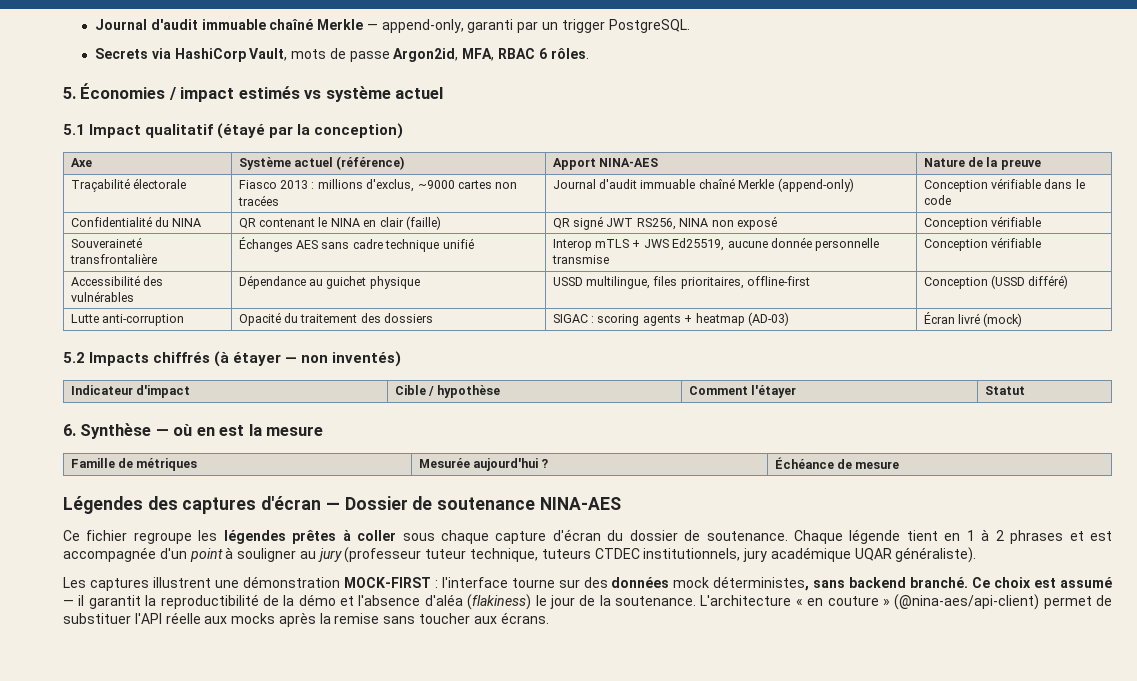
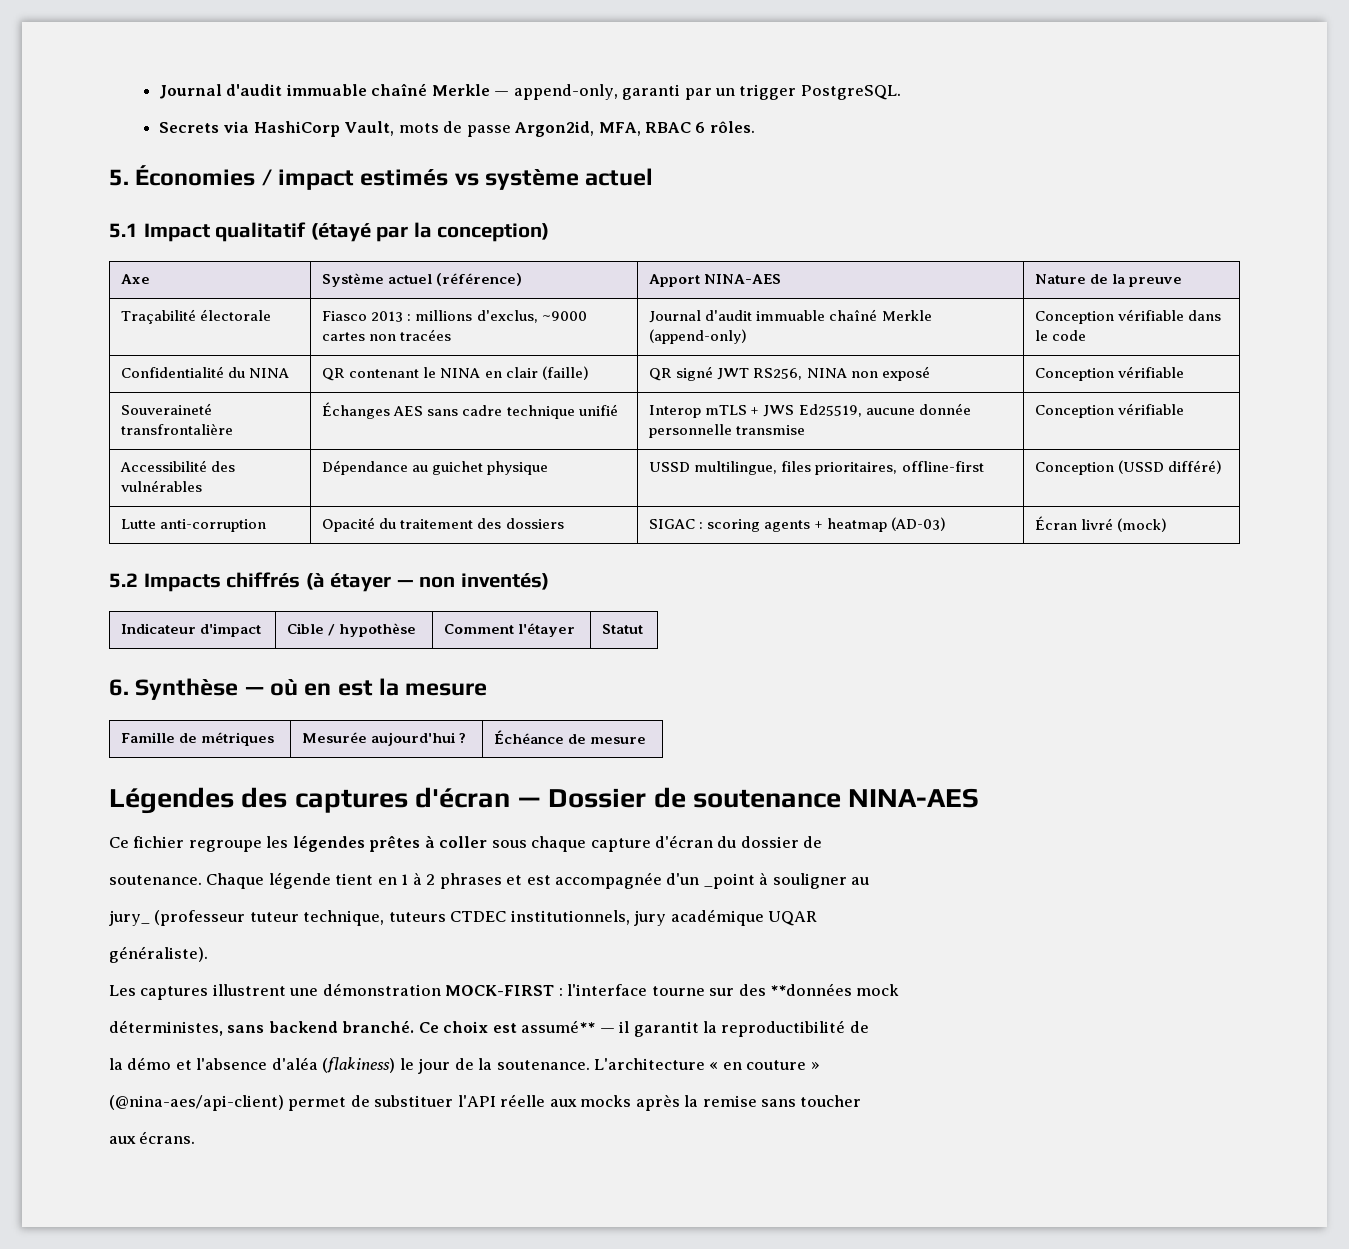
(701, 535) none -> (823, 842) //
[189,548,223,562] point -> [703,873,755,889] _point
[317,548,342,562] jury -> [109,910,150,926] // jury_
(892, 554) none -> (818, 918) //
[611,577,670,588] données -> [770,983,853,996] **données
(710, 582) none -> (900, 990) //
[1060,577,1113,588] assumé -> [521,1020,596,1033] assumé**
(279, 600) none -> (869, 1027) //
(890, 602) none -> (820, 1066) //
(471, 618) none -> (862, 1101) //

